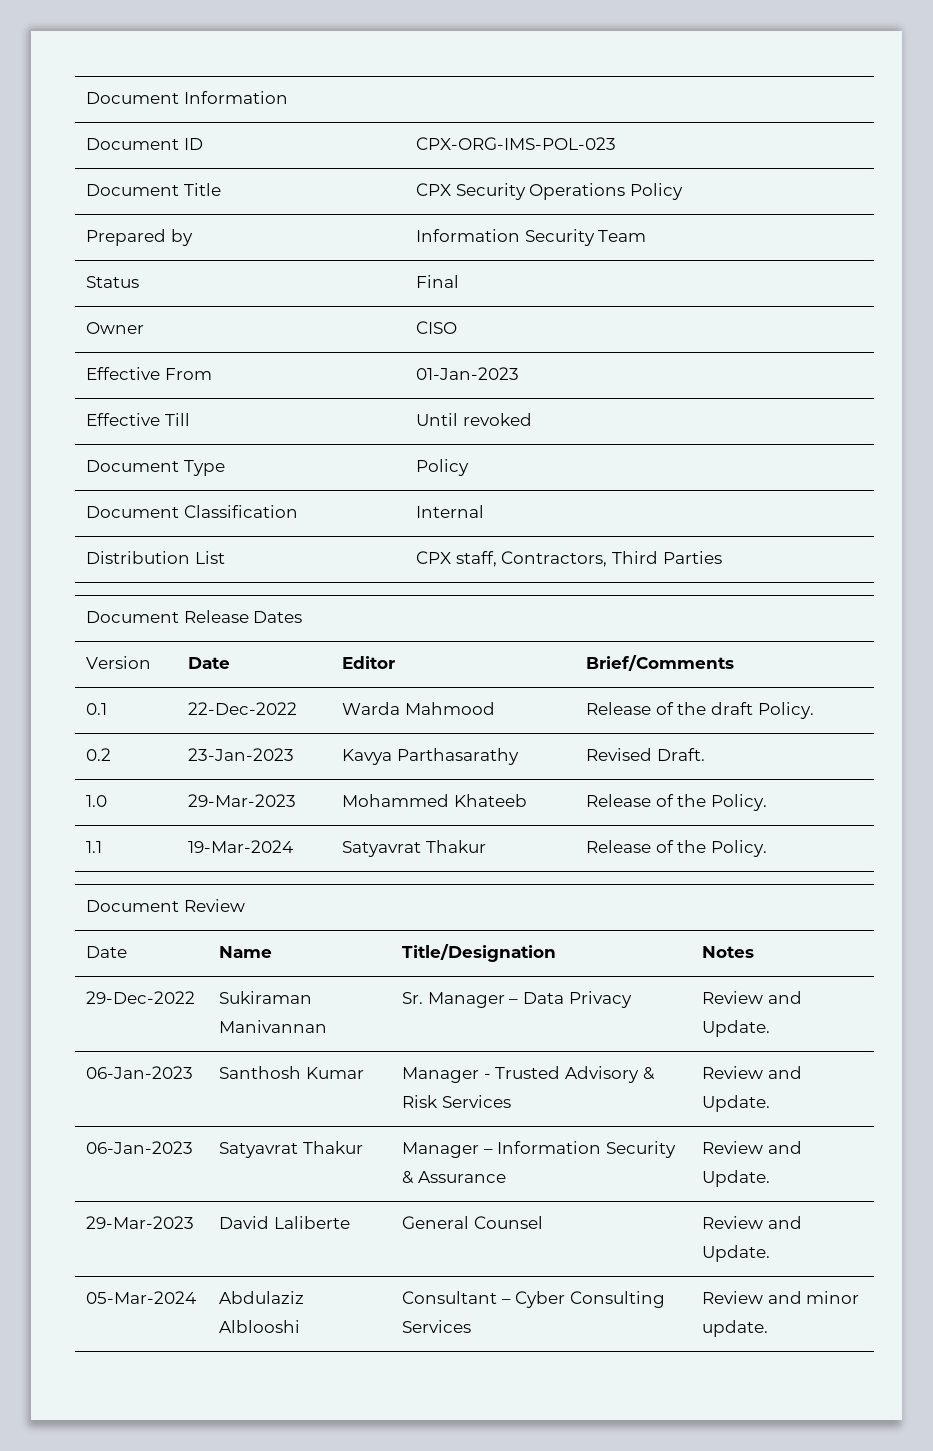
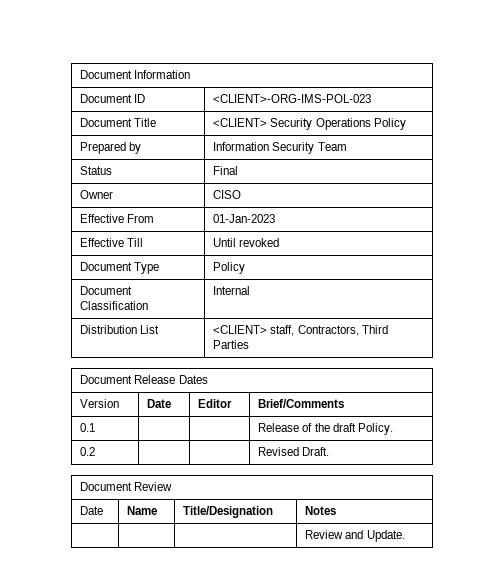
[416,137,617,150] CPX-ORG-IMS-POL-023 -> [213,94,372,103] <CLIENT>-ORG-IMS-POL-023
[416,183,452,196] CPX -> [213,118,268,127] <CLIENT>
[416,551,452,564] CPX -> [213,325,268,334] <CLIENT>
[188,702,298,715] [342,702,495,715] 22-Dec-2022 | Warda Mahmood -> (96, 427) |
[188,748,295,761] [342,748,519,765] 23-Jan-2023 | Kavya Parthasarathy -> (96, 451) |
[86,795,108,807] [188,794,297,807] [342,794,527,807] [586,794,768,811] [86,841,103,853] [188,840,294,853] [342,840,486,857] [586,840,768,857] // 1.0 | 29-Mar-2023 | Mohammed Khateeb | Release of the Policy. // 1.1 | 19-Mar-2024 | Satyavrat Thakur | Release of the Policy. -> (330, 451) none
[86,991,196,1004] [219,991,313,1004] [219,1020,328,1033] [402,991,632,1008] [702,991,802,1004] [702,1020,771,1037] [86,1066,194,1079] [219,1066,364,1079] [402,1066,655,1083] [402,1095,511,1108] [702,1066,802,1079] [702,1095,771,1112] [86,1141,194,1154] [219,1141,363,1158] [402,1141,677,1158] [402,1171,506,1184] [702,1141,802,1154] [702,1170,771,1187] [86,1216,195,1229] [219,1216,350,1229] [402,1216,543,1229] [702,1216,802,1229] [702,1245,771,1262] [86,1291,197,1304] [219,1291,305,1304] [219,1320,301,1333] [402,1291,666,1308] [402,1320,472,1333] [702,1291,860,1304] [702,1320,769,1337] 29-Dec-2022 | Sukiraman Manivannan | Sr. Manager – Data Privacy | Review and Update. // 06-Jan-2023 | Santhosh Kumar | Manager - Trusted Advisory & Risk Services | Review and Update. // 06-Jan-2023 | Satyavrat Thakur | Manager – Information Security & Assurance | Review and Update. // 29-Mar-2023 | David Laliberte | General Counsel | Review and Update. // 05-Mar-2024 | Abdulaziz Alblooshi | Consultant – Cyber Consulting Services | Review and minor update. -> [305,530,405,542] | | | Review and Update.

